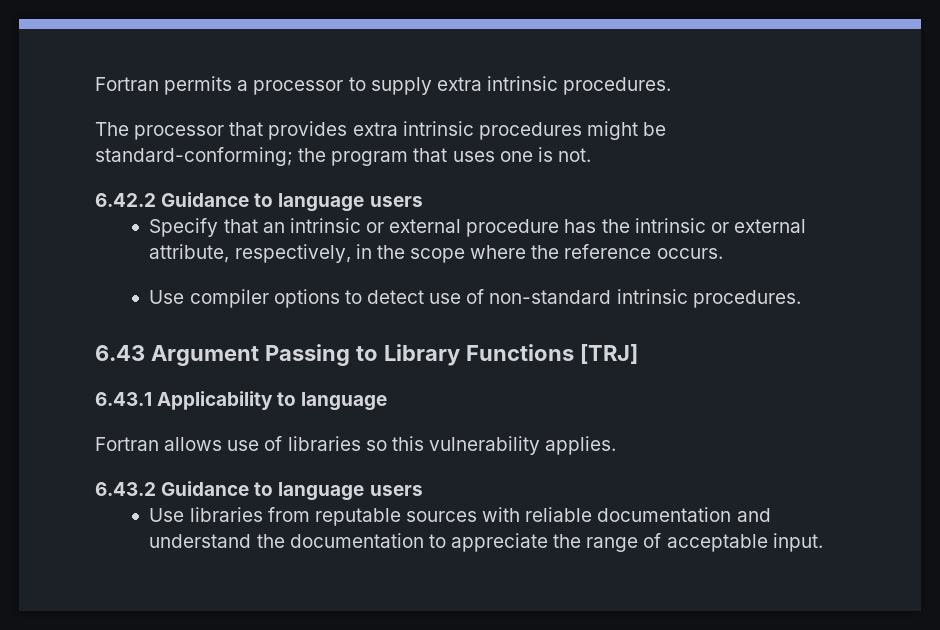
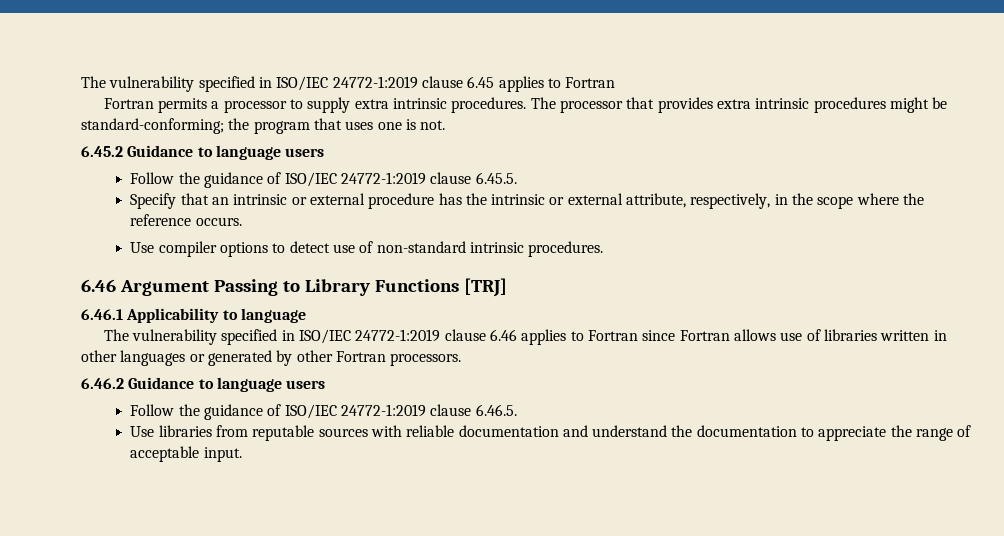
(95, 84) none -> [81,76,616,92] The vulnerability specified in ISO/IEC 24772-1:2019 clause 6.45 applies to Fortran //
(672, 86) // -> (527, 105) none
[95,192,423,212] 6.42.2 Guidance to language users -> [81,145,325,160] [130,172,517,188] 6.45.2 Guidance to language users // Follow the guidance of ISO/IEC 24772-1:2019 clause 6.45.5.
[95,345,145,361] 6.43 -> [81,279,116,292] 6.46
[95,392,152,406] 6.43.1 -> [81,309,123,320] 6.46.1
(388, 401) none -> [103,329,676,345] The vulnerability specified in ISO/IEC 24772-1:2019 clause 6.46 applies to Fortran since
[365,436,617,455] [95,481,423,501] so this vulnerability applies. // 6.43.2 Guidance to language users -> [880,330,947,341] [81,350,462,366] [81,377,326,392] [130,404,517,420] written in other languages or generated by other Fortran processors. // 6.46.2 Guidance to language users // Follow the guidance of ISO/IEC 24772-1:2019 clause 6.46.5.

